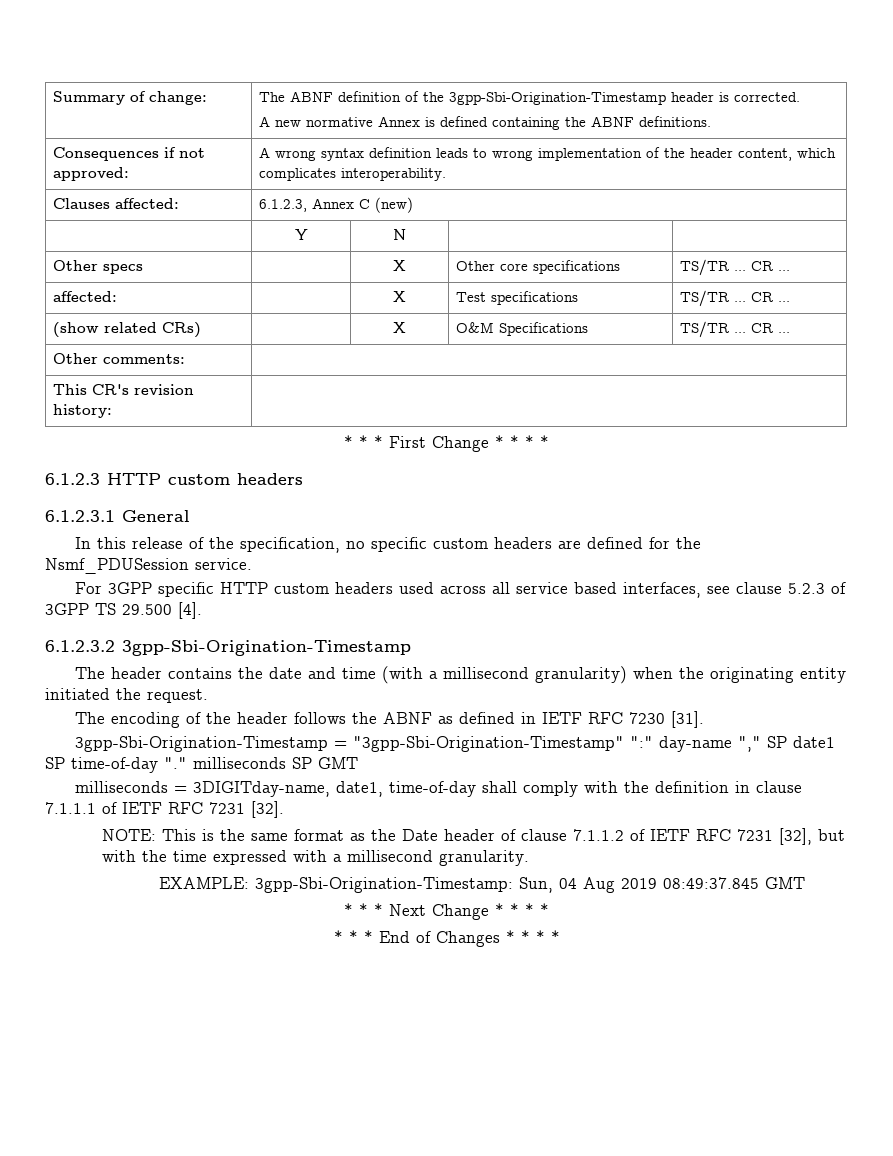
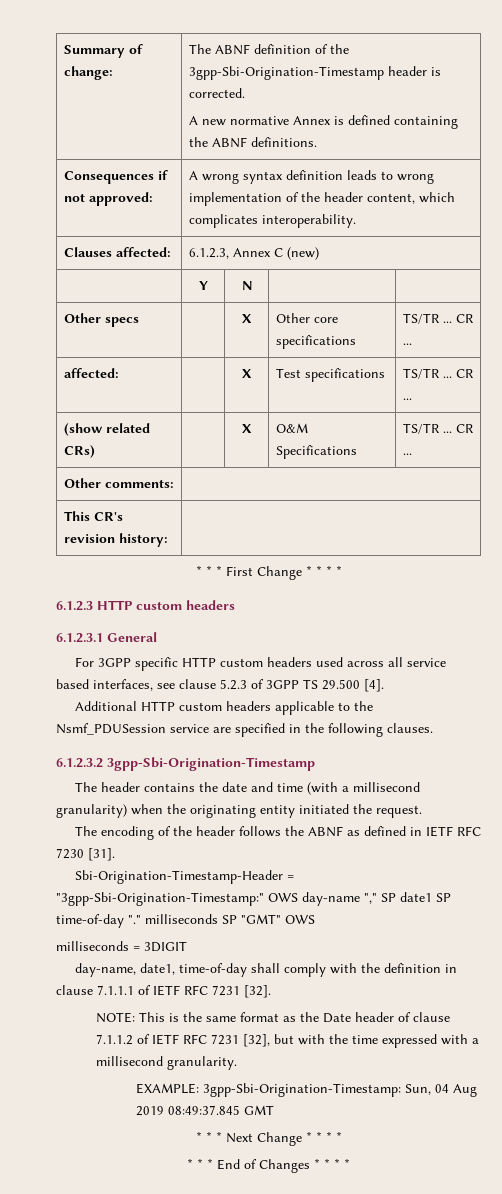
[75,537,702,553] [45,558,252,574] // In this release of the specification, no specific custom headers are defined for the Nsmf_PDUSession service. -> (157, 637) none
(202, 610) none -> [74,701,373,715] [56,723,433,737] // Additional HTTP custom headers applicable to the Nsmf_PDUSession service are specified in the following clauses.
[75,736,654,752] 3gpp-Sbi-Origination-Timestamp = "3gpp-Sbi-Origination-Timestamp" ":" -> [74,870,294,884] [56,892,298,906] Sbi-Origination-Timestamp-Header = "3gpp-Sbi-Origination-Timestamp:" OWS
[318,757,358,769] GMT -> [241,914,315,924] "GMT" OWS
[193,781,331,797] 3DIGITday-name, -> [144,941,187,952] [74,963,136,977] 3DIGIT // day-name,

